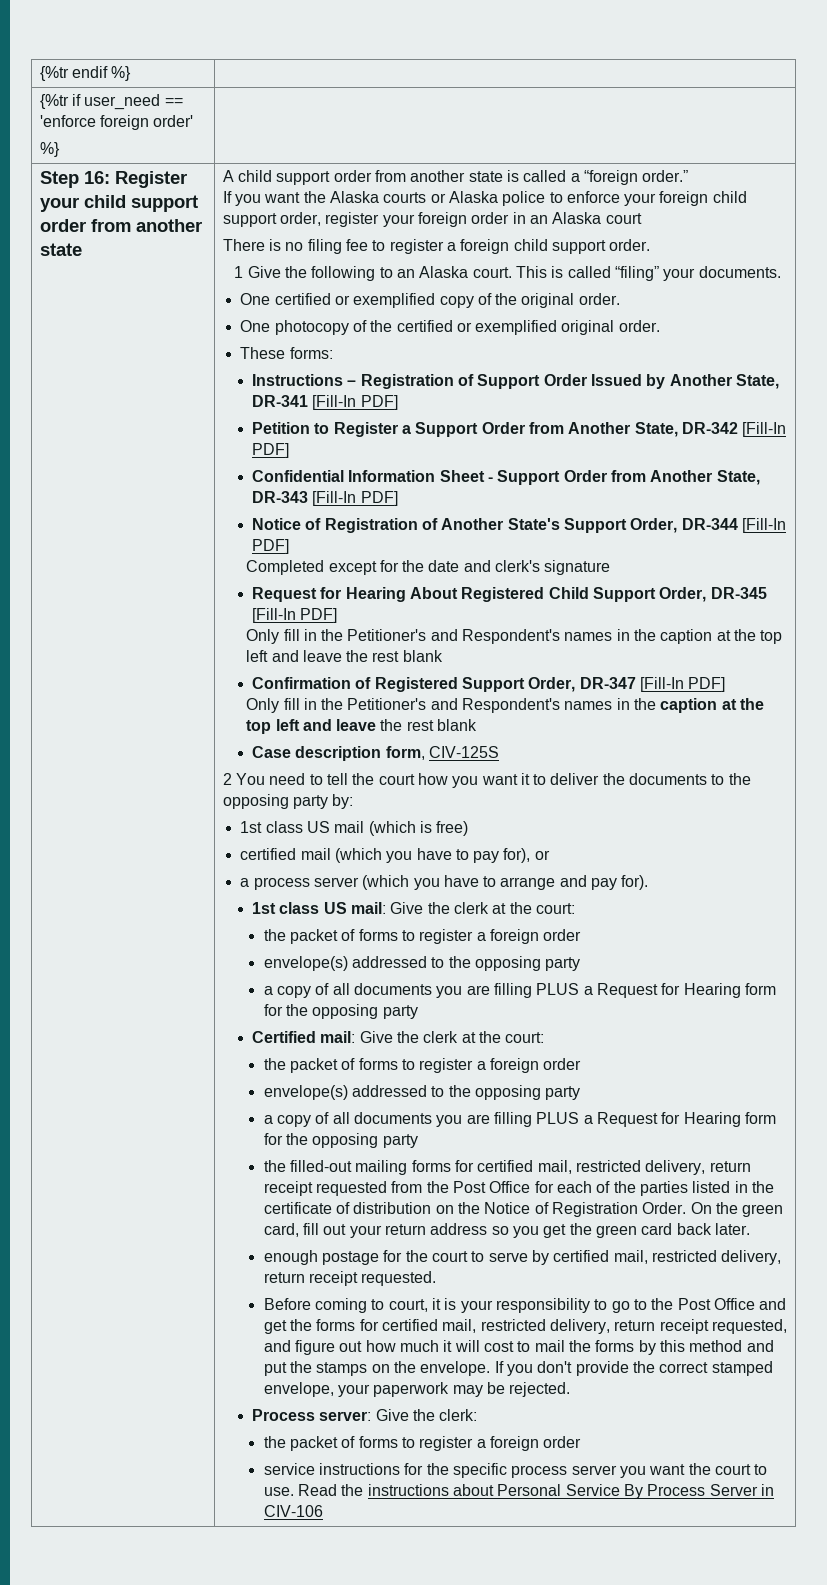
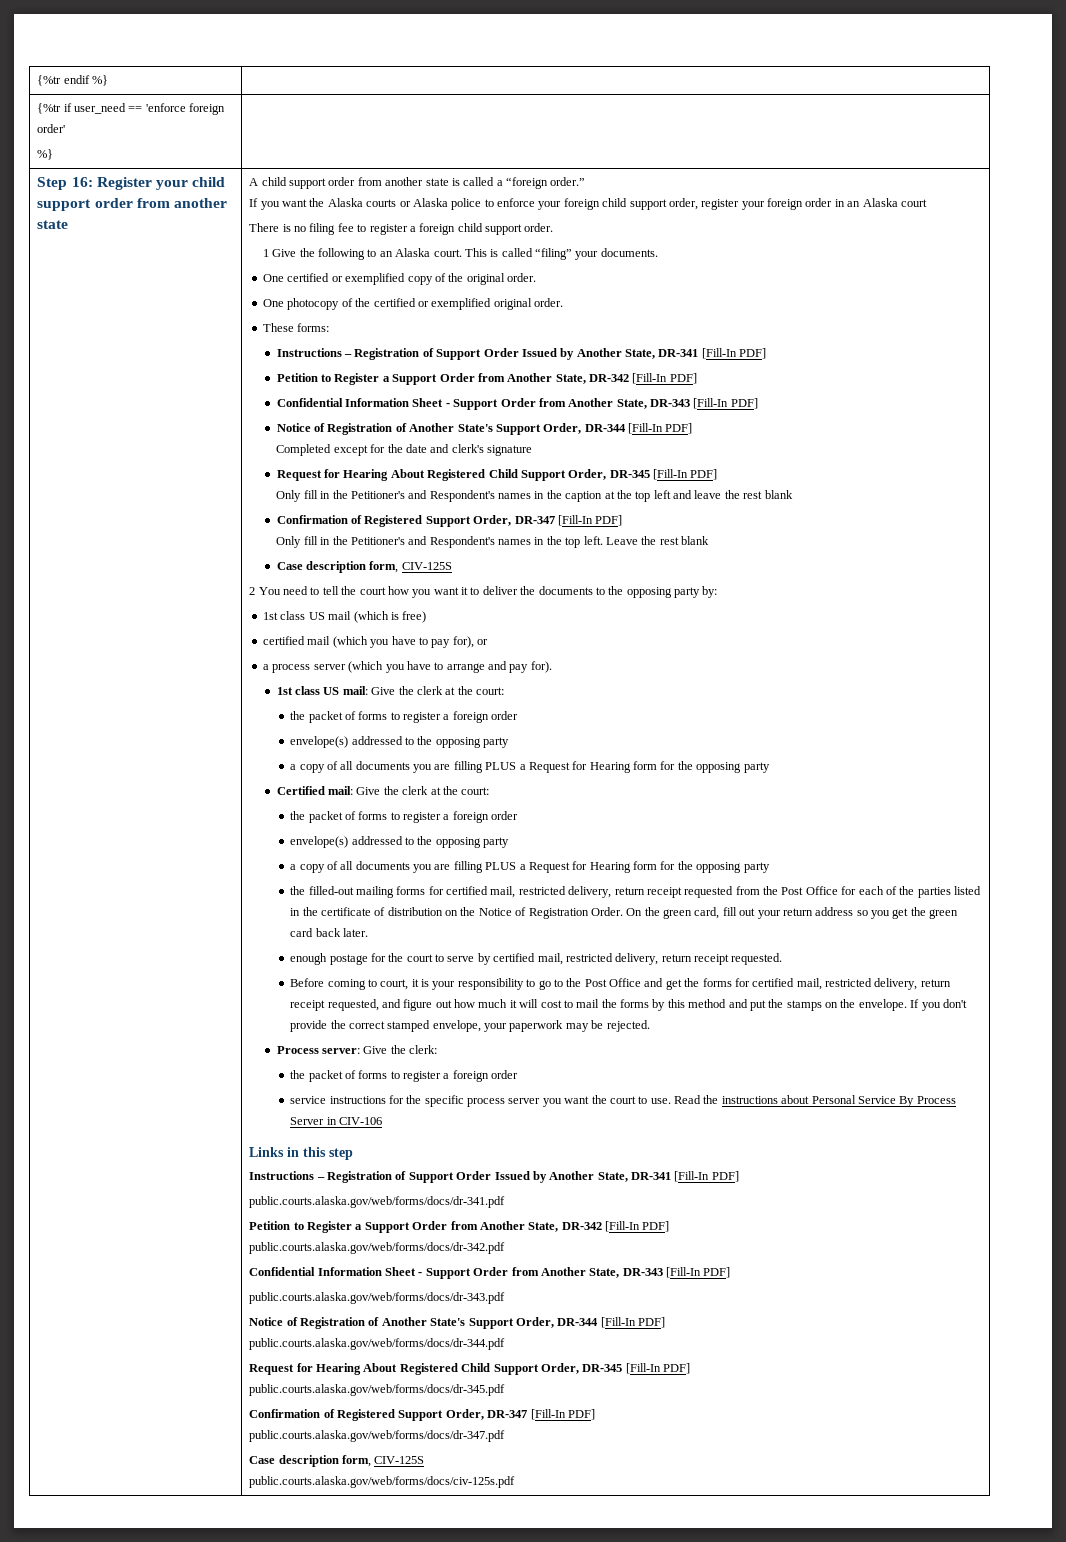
[660,698,765,713] [246,719,377,734] caption at the top left and leave -> [565,536,638,548] top left. Leave
(323, 1511) none -> [249,1147,354,1160] [249,1171,739,1183] [249,1196,506,1208] [249,1221,670,1233] [249,1242,506,1254] [249,1267,731,1279] [249,1292,506,1304] [249,1317,666,1329] [249,1338,506,1350] [249,1363,691,1375] [249,1384,506,1396] [249,1409,595,1421] [249,1430,506,1442] [249,1455,425,1467] [249,1476,516,1488] // Links in this step // Instructions – Registration of Support Order Issued by Another State, DR-341 [Fill-In PDF] // public.courts.alaska.gov/web/forms/docs/dr-341.pdf // Petition to Register a Support Order from Another State, DR-342 [Fill-In PDF] // public.courts.alaska.gov/web/forms/docs/dr-342.pdf // Confidential Information Sheet - Support Order from Another State, DR-343 [Fill-In PDF] // public.courts.alaska.gov/web/forms/docs/dr-343.pdf // Notice of Registration of Another State's Support Order, DR-344 [Fill-In PDF] // public.courts.alaska.gov/web/forms/docs/dr-344.pdf // Request for Hearing About Registered Child Support Order, DR-345 [Fill-In PDF] // public.courts.alaska.gov/web/forms/docs/dr-345.pdf // Confirmation of Registered Support Order, DR-347 [Fill-In PDF] // public.courts.alaska.gov/web/forms/docs/dr-347.pdf // Case description form, CIV-125S // public.courts.alaska.gov/web/forms/docs/civ-125s.pdf

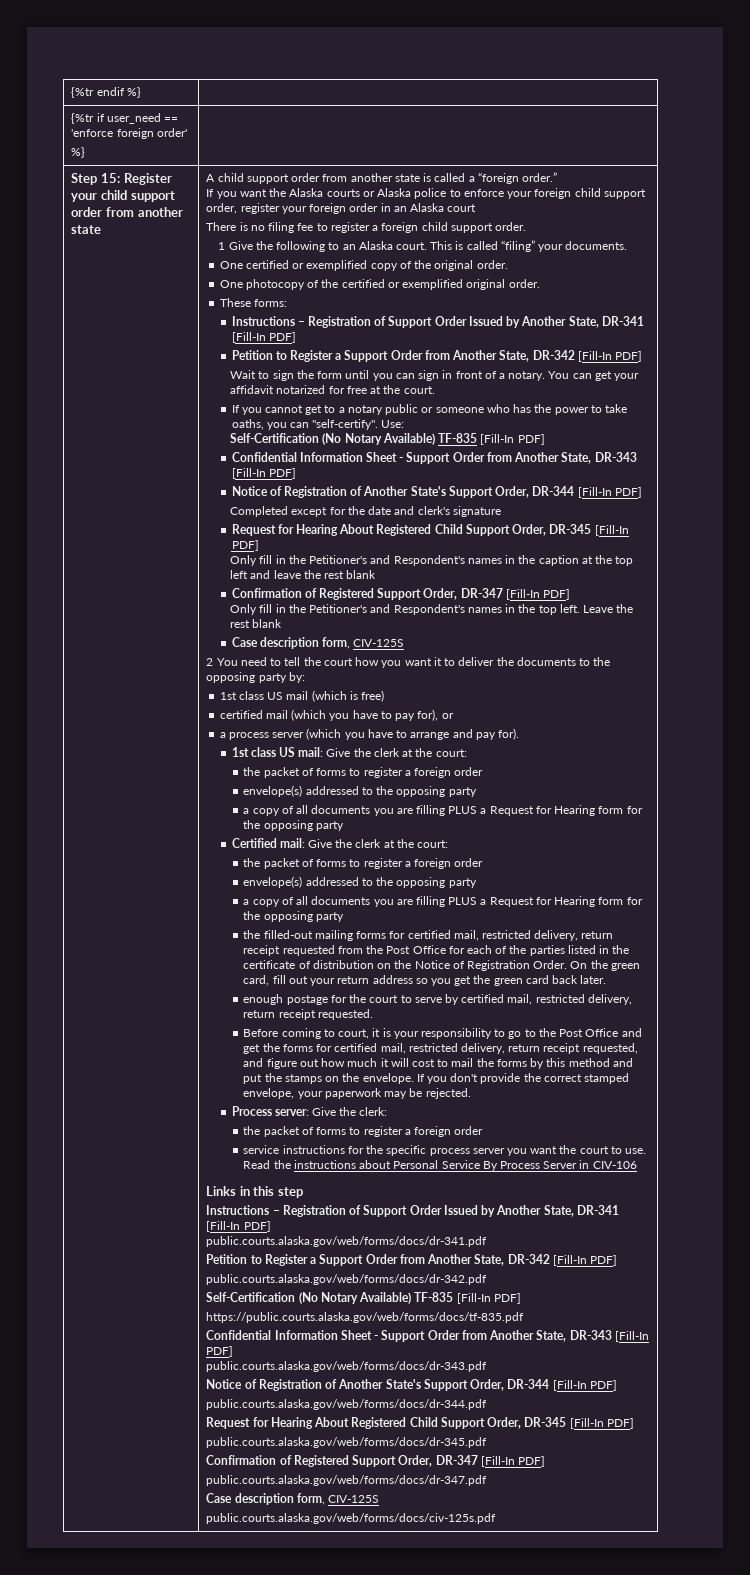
[71,177,93,187] 16: -> [100,173,120,183] 15:
(697, 378) none -> [230,370,640,381] [230,385,435,394] [231,404,628,415] [231,419,405,430] [230,433,545,445] // Wait to sign the form until you can sign in front of a notary. You can get your affidavit notarized for free at the court. // If you cannot get to a notary public or someone who has the power to take oaths, you can "self-certify". Use: // Self-Certification (No Notary Available) TF-835 [Fill-In PDF]
(506, 1248) none -> [206,1292,521,1304] [206,1312,525,1323] // Self-Certification (No Notary Available) TF-835 [Fill-In PDF] // https://public.courts.alaska.gov/web/forms/docs/tf-835.pdf

